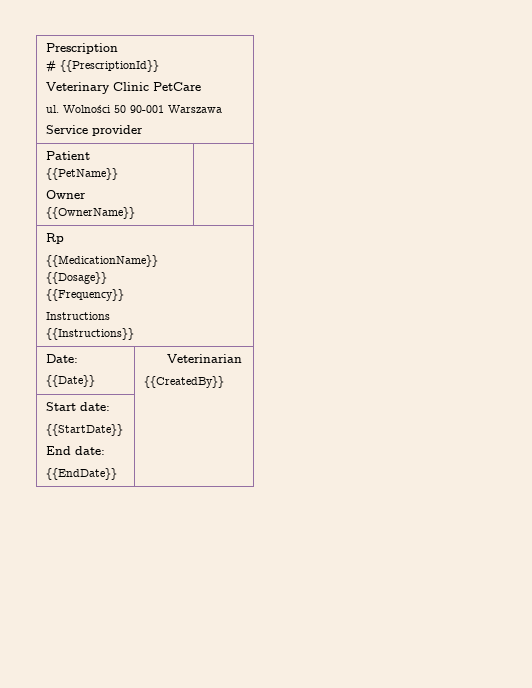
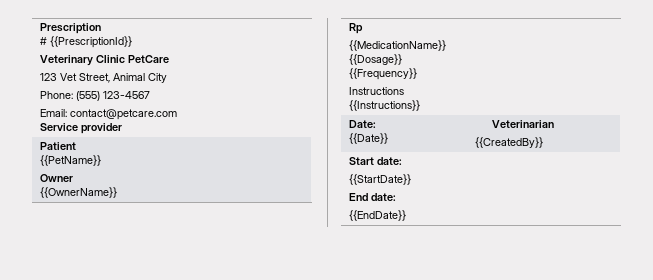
[46,105,223,113] ul. Wolności 50 90-001 Warszawa -> [40,73,168,83] [40,91,151,101] [40,109,178,120] 123 Vet Street, Animal City // Phone: (555) 123-4567 // Email: contact@petcare.com

